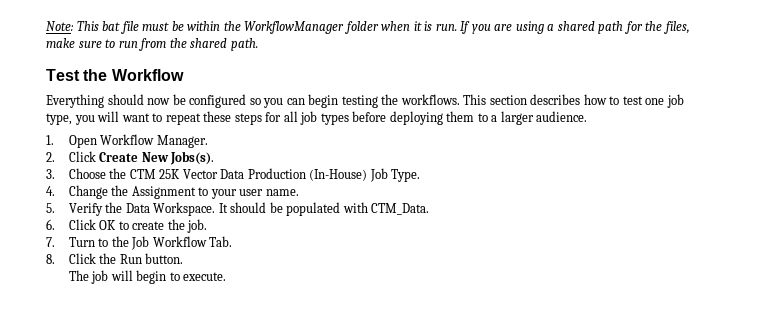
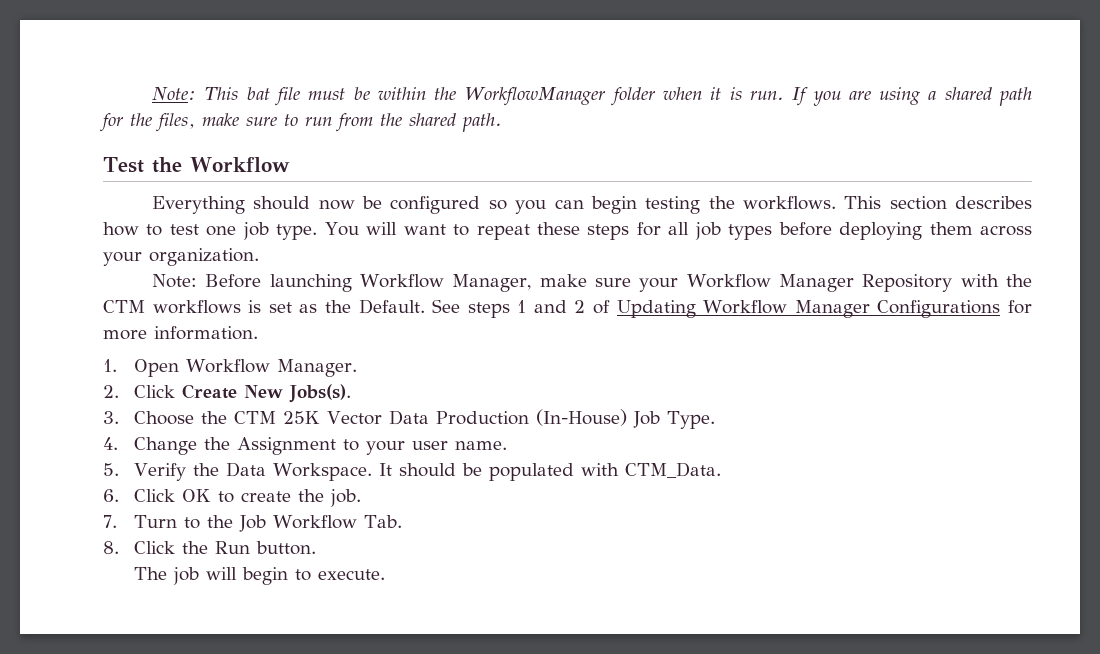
[46,113,95,125] type, you -> [276,222,359,240] type. You
[477,111,588,125] to a larger audience. -> [979,225,1032,236] [103,248,259,266] [152,274,1032,292] [103,299,1032,318] [103,326,258,340] across your organization. // Note: Before launching Workflow Manager, make sure your Workflow Manager Repository with the CTM workflows is set as the Default. See steps 1 and 2 of Updating Workflow Manager Configurations for more information.

